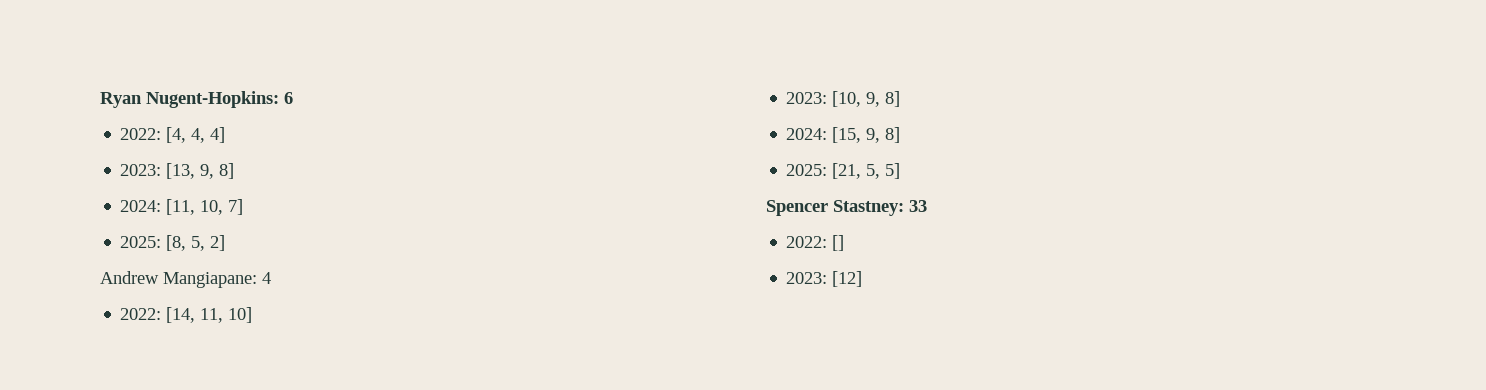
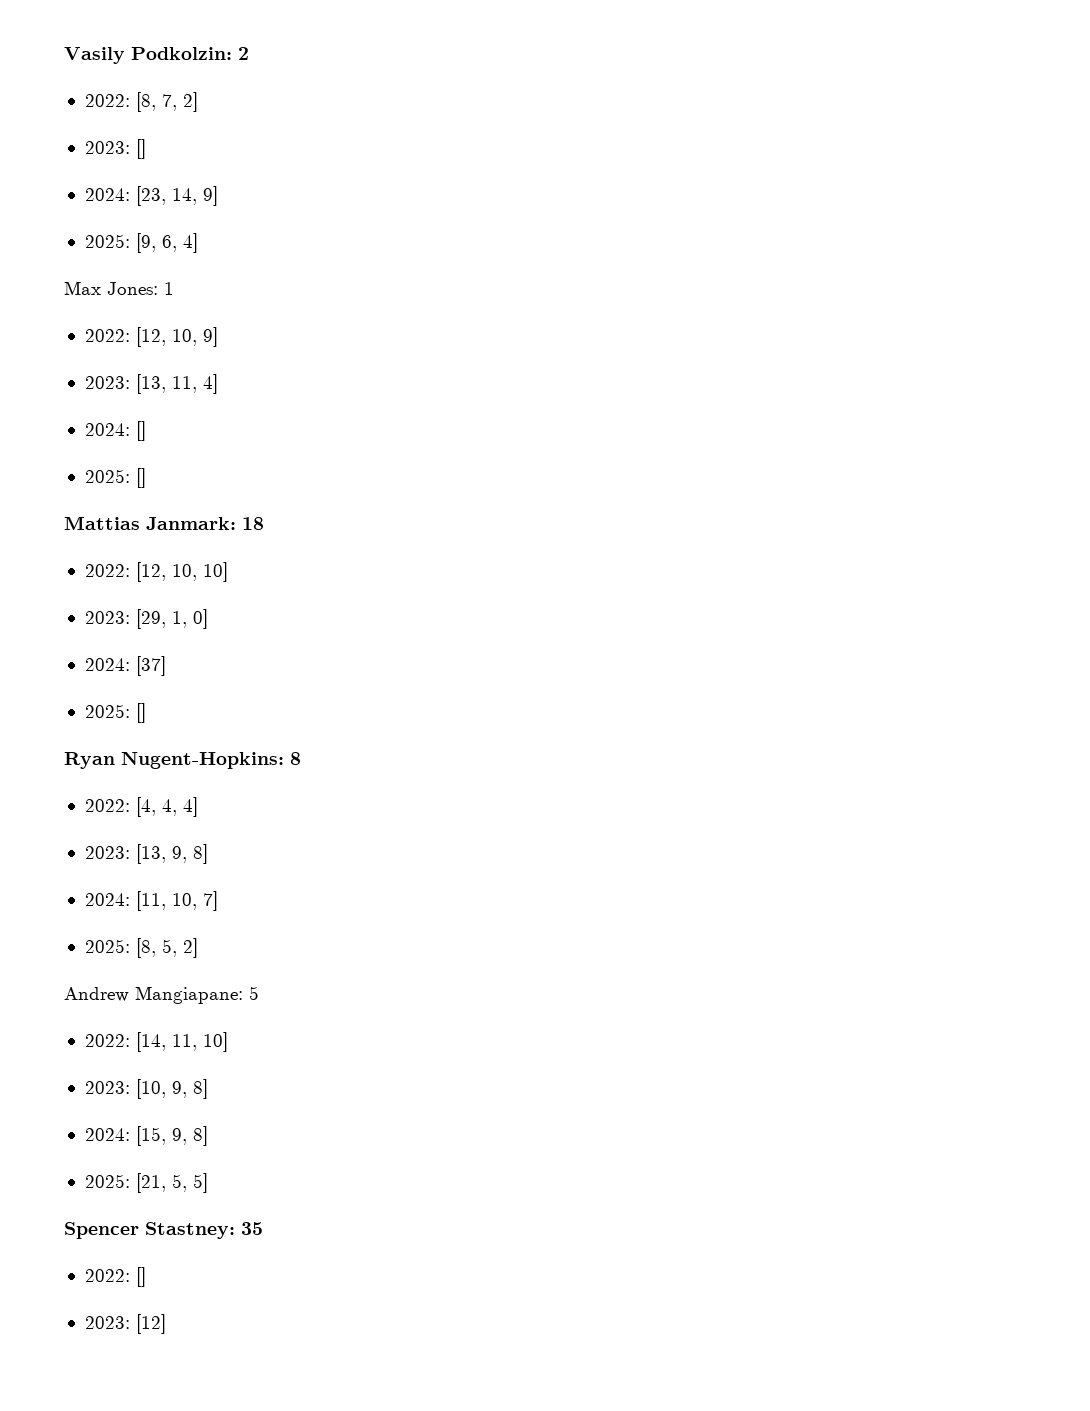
(100, 100) none -> [64,47,249,64] [84,92,198,112] [84,139,146,159] [84,186,218,206] [84,233,198,253] [64,281,174,295] [84,327,218,347] [84,374,218,394] [84,421,146,441] [84,468,146,488] [64,516,264,530] [84,562,228,582] [84,609,208,629] [84,656,166,676] [84,703,146,723] Vasily Podkolzin: 2 // 2022: [8, 7, 2] // 2023: [] // 2024: [23, 14, 9] // 2025: [9, 6, 4] // Max Jones: 1 // 2022: [12, 10, 9] // 2023: [13, 11, 4] // 2024: [] // 2025: [] // Mattias Janmark: 18 // 2022: [12, 10, 10] // 2023: [29, 1, 0] // 2024: [37] // 2025: [] //
[284,92,293,104] 6 -> [290,752,301,765] 8
[262,272,271,284] 4 -> [249,986,259,1000] 5
[909,200,927,212] 33 -> [241,1222,263,1235] 35

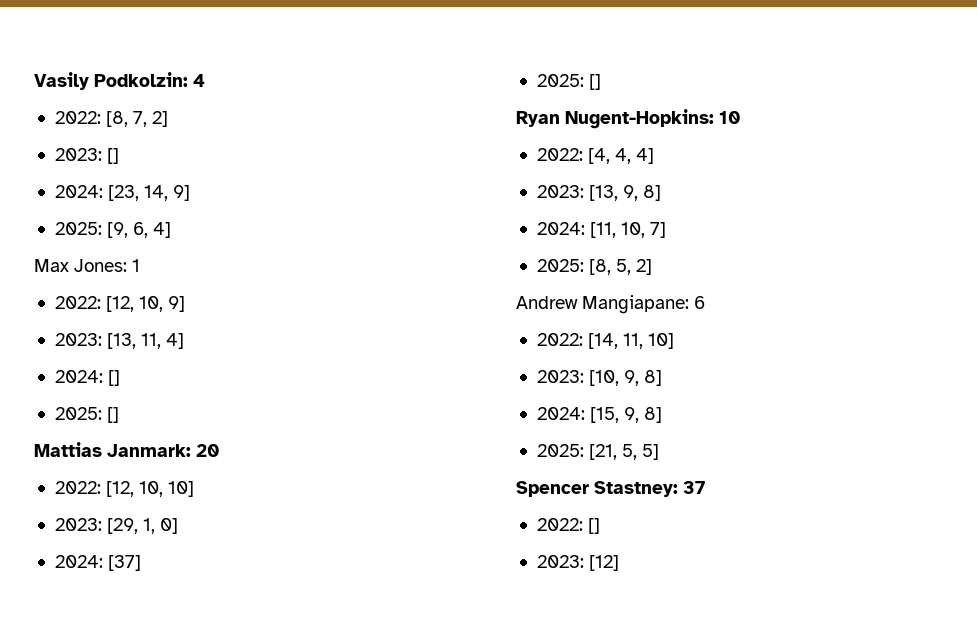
[238,47,249,60] 2 -> [193,74,206,87] 4
[242,517,264,530] 18 -> [196,444,220,457] 20
[290,752,301,765] 8 -> [719,111,741,124] 10
[249,986,259,1000] 5 -> [694,296,706,309] 6
[241,1222,263,1235] 35 -> [683,481,706,494] 37

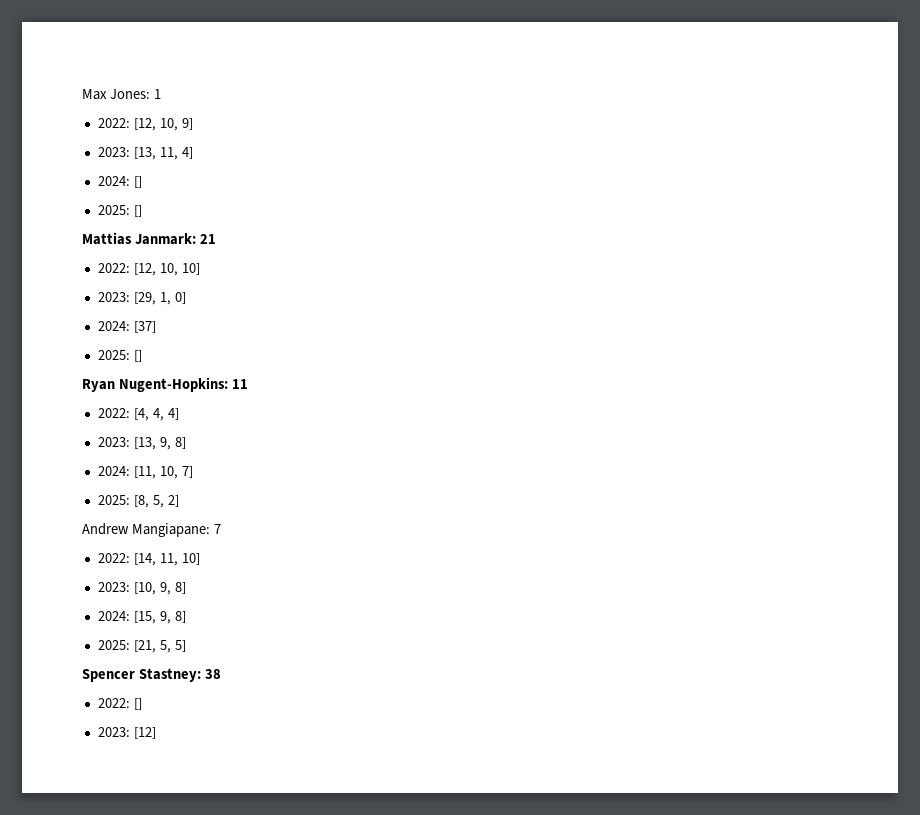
[34,72,206,90] [54,111,169,127] [54,148,120,164] [54,185,191,201] [54,222,172,238] Vasily Podkolzin: 4 // 2022: [8, 7, 2] // 2023: [] // 2024: [23, 14, 9] // 2025: [9, 6, 4] // -> (82, 94) none
[196,444,220,457] 20 -> [199,234,216,244] 21
[719,111,741,124] 10 -> [231,379,248,389] 11
[694,296,706,309] 6 -> [213,524,221,534] 7
[683,481,706,494] 37 -> [204,669,221,679] 38

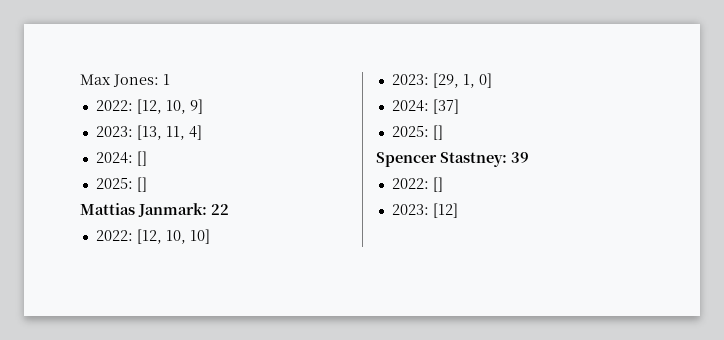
[199,234,216,244] 21 -> [211,204,229,215] 22
[82,377,248,392] [97,408,179,421] [97,437,186,450] [97,466,193,479] [97,495,179,508] [82,523,221,537] [97,553,200,566] [97,582,186,595] [97,611,186,624] [97,640,186,653] // Ryan Nugent-Hopkins: 11 // 2022: [4, 4, 4] // 2023: [13, 9, 8] // 2024: [11, 10, 7] // 2025: [8, 5, 2] // Andrew Mangiapane: 7 // 2022: [14, 11, 10] // 2023: [10, 9, 8] // 2024: [15, 9, 8] // 2025: [21, 5, 5] -> (443, 132) none
[204,669,221,679] 38 -> [511,152,529,163] 39

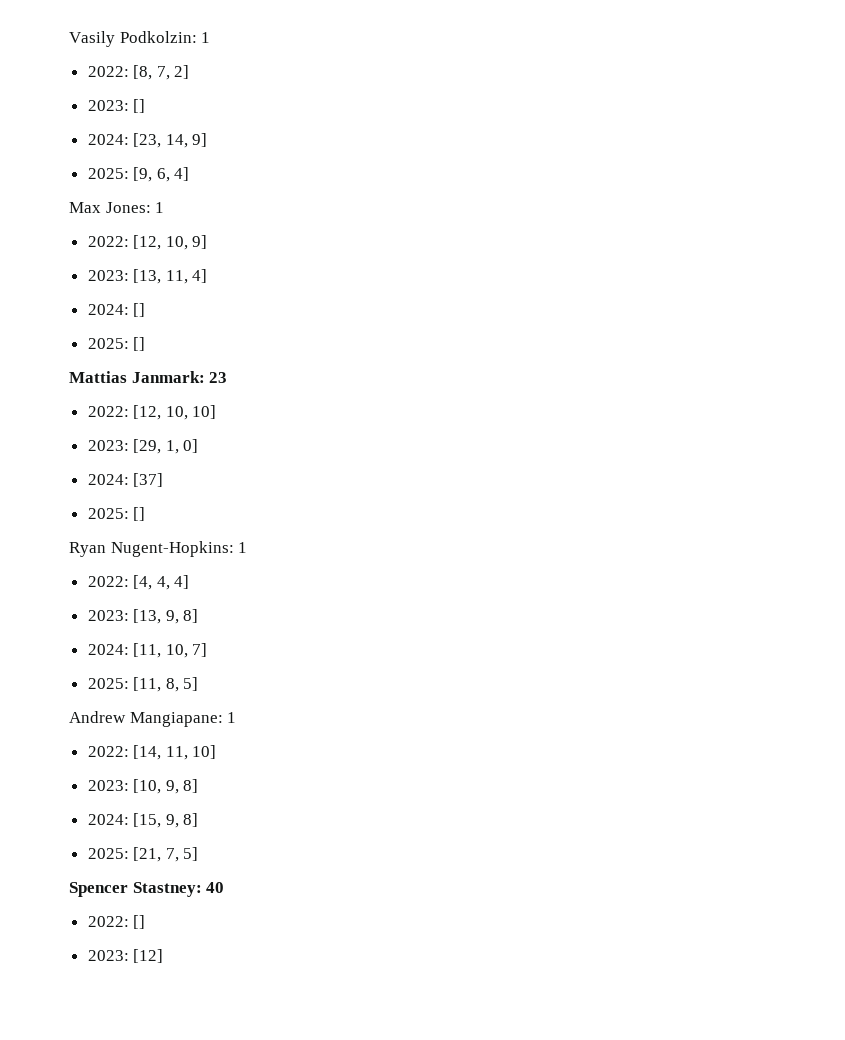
(80, 79) none -> [69,31,211,47] [87,65,190,80] [87,99,146,113] [87,133,208,148] [87,167,190,182] Vasily Podkolzin: 1 // 2022: [8, 7, 2] // 2023: [] // 2024: [23, 14, 9] // 2025: [9, 6, 4] //
[211,204,229,215] 22 -> [209,372,228,383] 23
(443, 132) none -> [69,541,248,557] [87,575,190,590] [87,609,199,624] [87,643,208,658] [87,677,199,692] [69,711,237,727] [87,745,217,760] [87,779,199,794] [87,813,199,828] [87,847,199,862] // Ryan Nugent-Hopkins: 1 // 2022: [4, 4, 4] // 2023: [13, 9, 8] // 2024: [11, 10, 7] // 2025: [11, 8, 5] // Andrew Mangiapane: 1 // 2022: [14, 11, 10] // 2023: [10, 9, 8] // 2024: [15, 9, 8] // 2025: [21, 7, 5]
[511,152,529,163] 39 -> [206,882,225,893] 40

